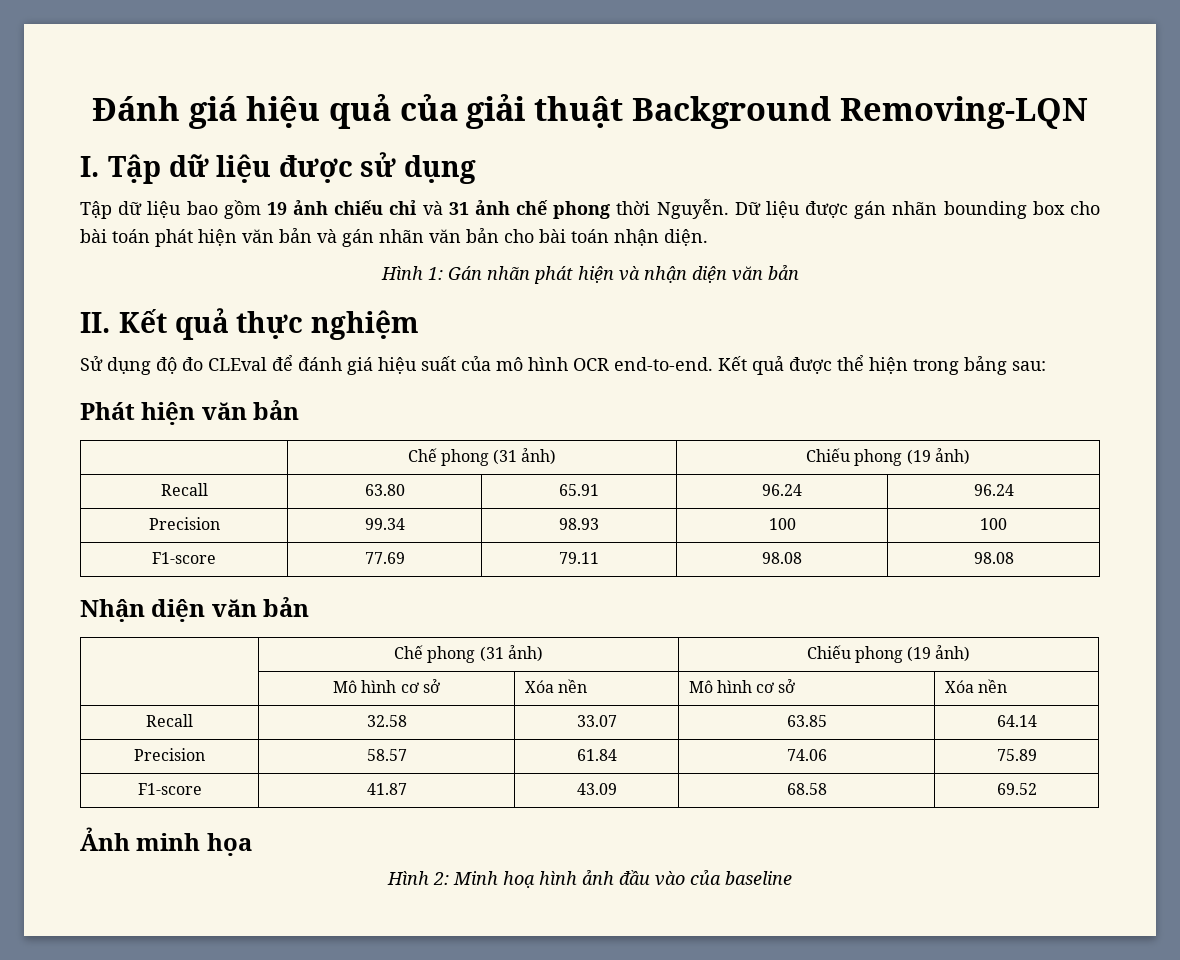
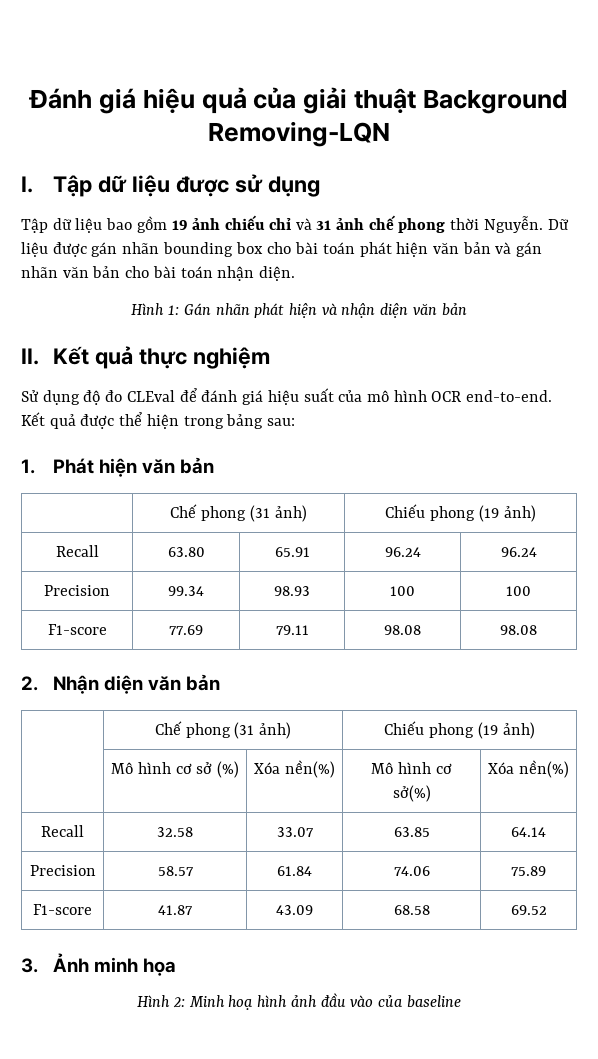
(1046, 366) none -> [21,459,35,474] 1.
(1014, 558) none -> [21,676,38,691] 2.
[524,679,587,693] [688,679,796,693] [944,679,1007,693] | Xóa nền | Mô hình cơ sở | Xóa nền -> [216,761,239,778] [254,760,335,778] [371,762,452,774] [392,785,431,802] [488,760,569,778] (%) | Xóa nền(%) | Mô hình cơ sở(%) | Xóa nền(%)
(1037, 789) none -> [21,958,38,973] 3.

